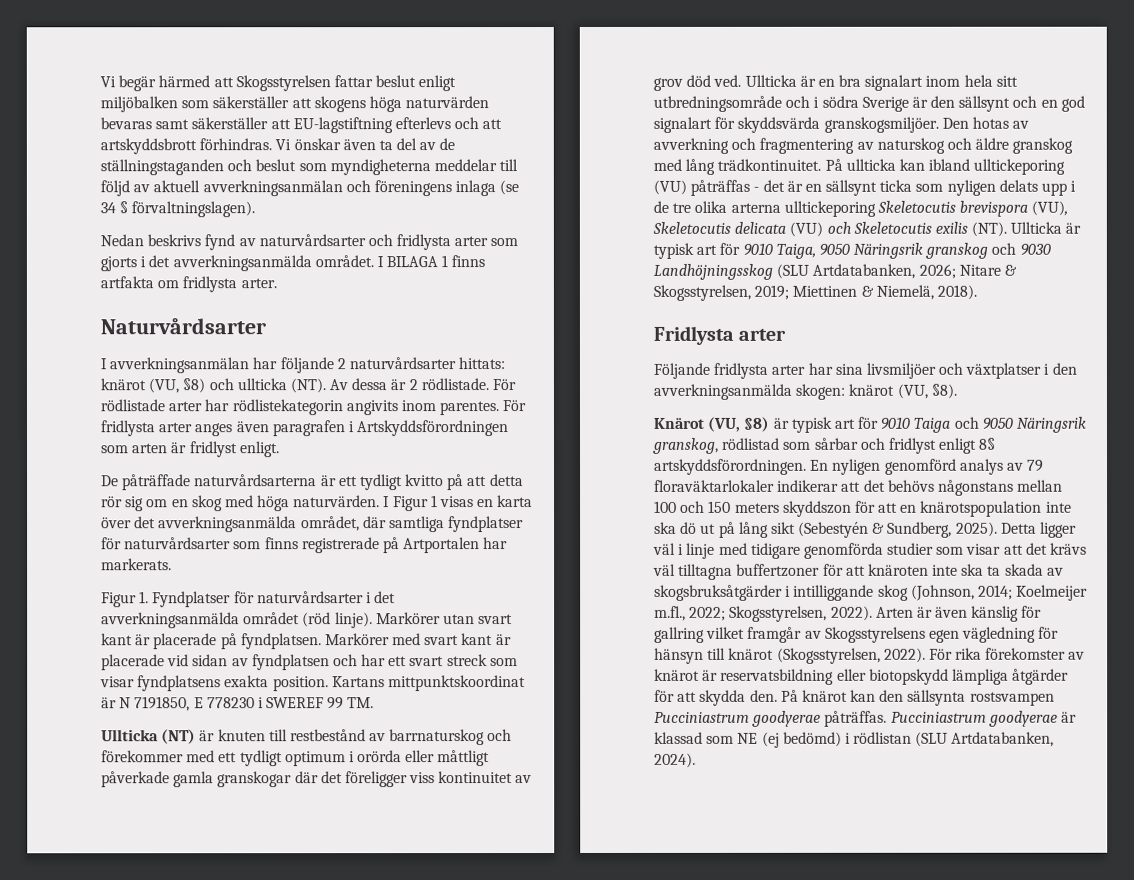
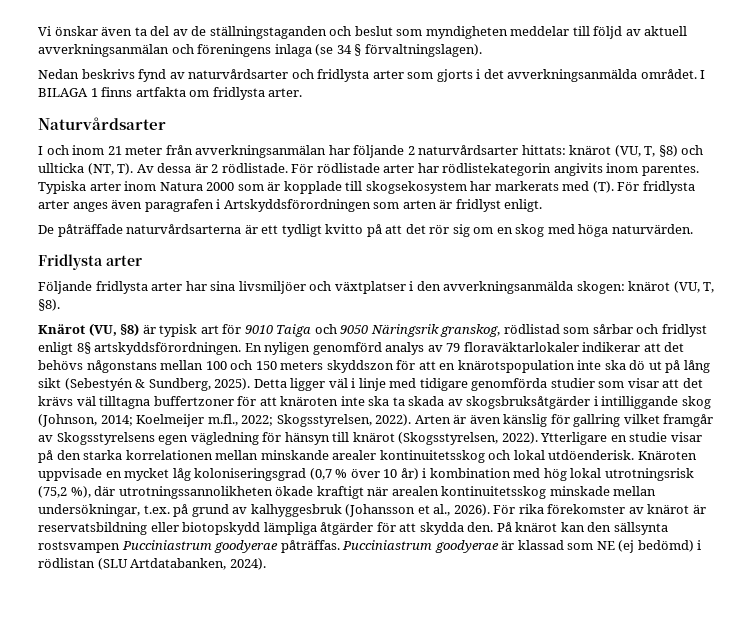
[100,75,457,92] [100,96,490,113] [100,117,503,134] [100,138,292,155] Vi begär härmed att Skogsstyrelsen fattar beslut enligt miljöbalken som säkerställer att skogens höga naturvärden bevaras samt säkerställer att EU-lagstiftning efterlevs och att artskyddsbrott förhindras. Vi -> [38,26,51,36] Vi
[329,159,431,176] myndigheterna -> [425,26,508,39] myndigheten
(107, 364) none -> [46,145,193,155] och inom 21 meter från
(180, 386) none -> [644,146,656,157] T,
[289,378,326,394] (NT). -> [87,163,134,175] (NT, T).
(500, 408) none -> [38,181,614,194] Typiska arter inom Natura 2000 som är kopplade till skogsekosystem har markerats med (T).
[489,474,524,487] detta -> [405,224,426,234] det
[383,495,534,512] [101,516,525,533] [101,537,509,554] [101,558,172,571] [101,591,397,608] [101,612,514,629] [101,633,512,650] [101,654,518,671] [100,675,526,692] [101,696,375,712] [101,729,513,746] [101,750,491,767] [101,771,533,788] [653,74,1018,91] [653,95,1085,112] [653,116,1030,133] [653,137,1074,154] [653,158,1066,175] [653,179,1077,196] [653,200,1069,217] [652,221,1082,237] [653,242,1051,259] [653,263,1017,280] [653,284,977,301] I Figur 1 visas en karta över det avverkningsanmälda området, där samtliga fyndplatser för naturvårdsarter som finns registrerade på Artportalen har markerats. // Figur 1. Fyndplatser för naturvårdsarter i det avverkningsanmälda området (röd linje). Markörer utan svart kant är placerade på fyndplatsen. Markörer med svart kant är placerade vid sidan av fyndplatsen och har ett svart streck som visar fyndplatsens exakta position. Kartans mittpunktskoordinat är N 7191850, E 778230 i SWEREF 99 TM. // Ullticka (NT) är knuten till restbestånd av barrnaturskog och förekommer med ett tydligt optimum i orörda eller måttligt påverkade gamla granskogar där det föreligger viss kontinuitet av grov död ved. Ullticka är en bra signalart inom hela sitt utbredningsområde och i södra Sverige är den sällsynt och en god signalart för skyddsvärda granskogsmiljöer. Den hotas av avverkning och fragmentering av naturskog och äldre granskog med lång trädkontinuitet. På ullticka kan ibland ulltickeporing (VU) påträffas - det är en sällsynt ticka som nyligen delats upp i de tre olika arterna ulltickeporing Skeletocutis brevispora (VU), Skeletocutis delicata (VU) och Skeletocutis exilis (NT). Ullticka är typisk art för 9010 Taiga, 9050 Näringsrik granskog och 9030 Landhöjningsskog (SLU Artdatabanken, 2026; Nitare & Skogsstyrelsen, 2019; Miettinen & Niemelä, 2018). -> (693, 229) none
(928, 391) none -> [703,282,715,293] T,
(926, 655) none -> [540,432,702,445] [38,450,697,463] [38,468,694,481] [38,486,657,499] [38,504,490,517] Ytterligare en studie visar på den starka korrelationen mellan minskande arealer kontinuitetsskog och lokal utdöenderisk. Knäroten uppvisade en mycket låg koloniseringsgrad (0,7 % över 10 år) i kombination med hög lokal utrotningsrisk (75,2 %), där utrotningssannolikheten ökade kraftigt när arealen kontinuitetsskog minskade mellan undersökningar, t.ex. på grund av kalhyggesbruk (Johansson et al., 2026).

